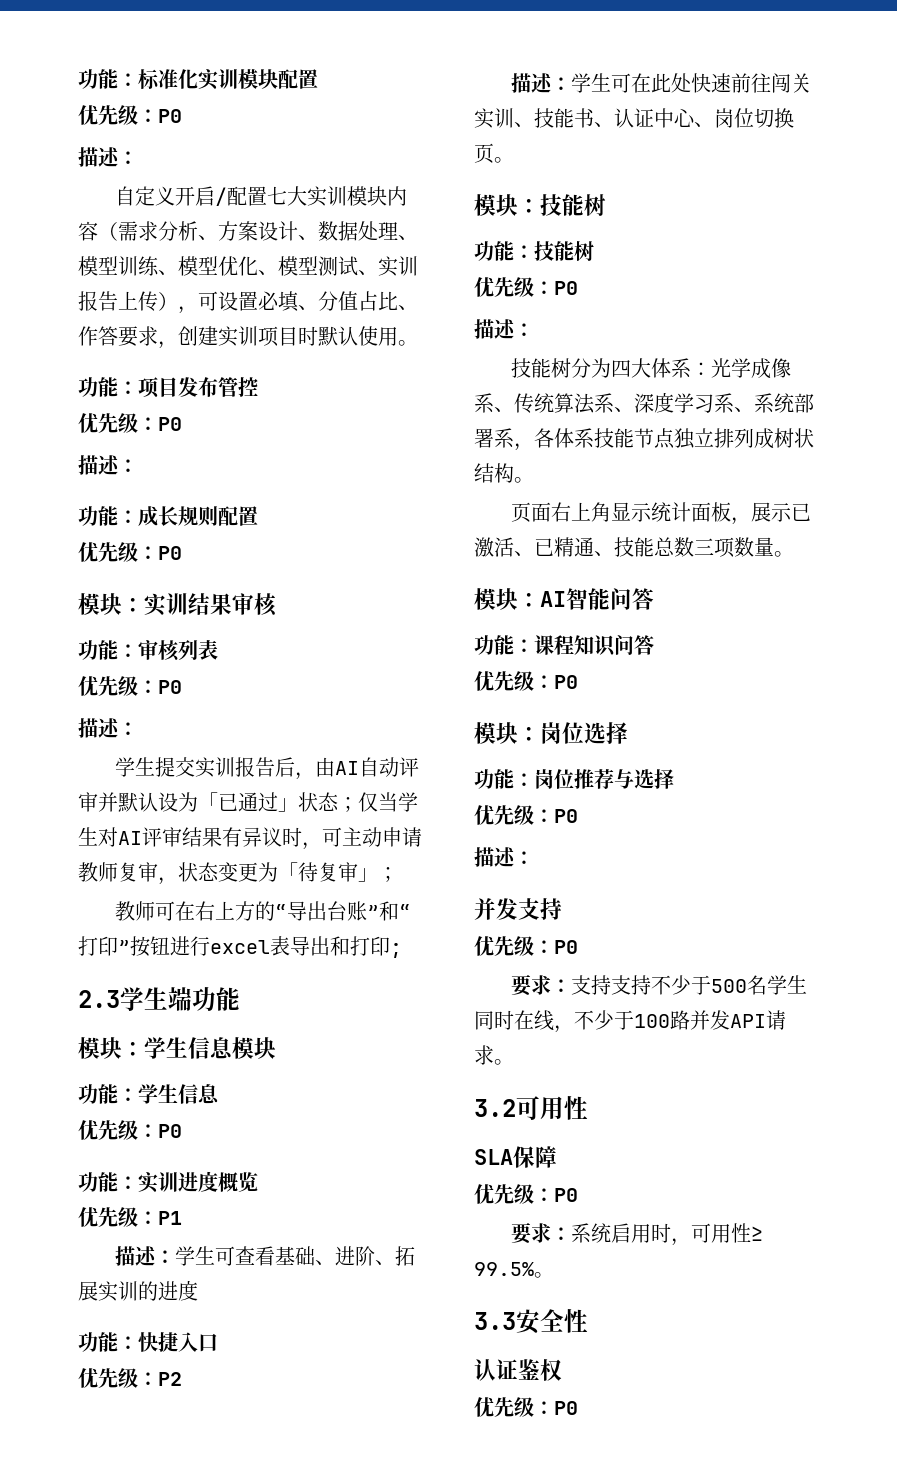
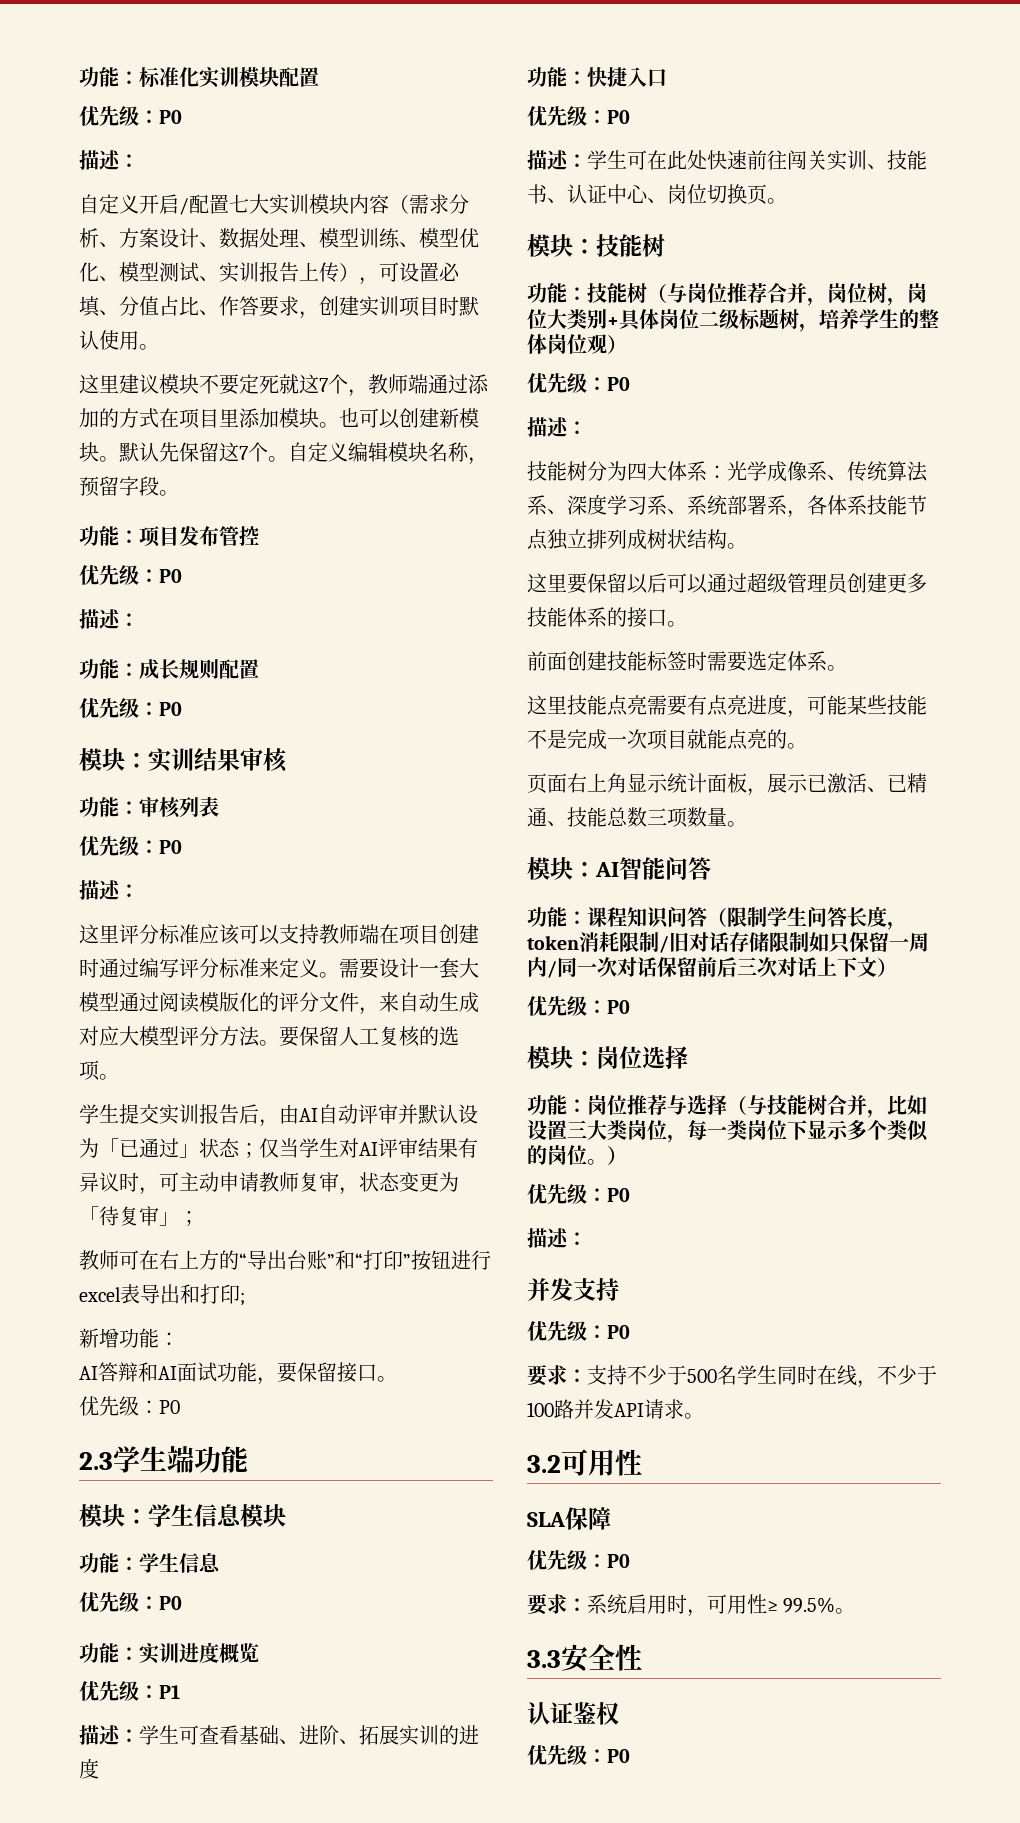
(418, 343) none -> [79,374,489,397] [79,408,479,429] [79,442,488,465] [79,476,179,497] // 这里建议模块不要定死就这7个，教师端通过添加的方式在项目里添加模块。也可以创建新模块。默认先保留这7个。自定义编辑模块名称，预留字段。
(138, 729) none -> [79,924,479,945] [79,958,479,979] [79,992,479,1015] [79,1026,459,1047] [79,1060,119,1081] // 这里评分标准应该可以支持教师端在项目创建时通过编写评分标准来定义。需要设计一套大模型通过阅读模版化的评分文件，来自动生成对应大模型评分方法。要保留人工复核的选项。
(402, 950) none -> [79,1328,179,1348] [79,1362,397,1385] [79,1396,180,1416] // 新增功能： // AI答辩和AI面试功能，要保留接口。 // 优先级：P0
[158,1372,182,1386] P2 -> [607,110,630,124] P0
(594, 251) none -> [647,283,927,306] [527,308,939,332] [527,334,627,354] （与岗位推荐合并，岗位树，岗位大类别+具体岗位二级标题树，培养学生的整体岗位观）
(534, 480) none -> [527,573,927,594] [527,607,687,628] [527,651,847,672] [527,694,927,718] [527,729,807,750] // 这里要保留以后可以通过超级管理员创建更多技能体系的接口。 // 前面创建技能标签时需要选定体系。 // 这里技能点亮需要有点亮进度，可能某些技能不是完成一次项目就能点亮的。
(654, 645) none -> [707,906,907,930] [527,932,929,953] [527,957,897,978] （限制学生问答长度，token消耗限制/旧对话存储限制如只保留一周内/同一次对话保留前后三次对话上下文）
(674, 779) none -> [727,1095,927,1118] [527,1120,929,1143] [527,1145,627,1165] （与技能树合并，比如设置三大类岗位，每一类岗位下显示多个类似的岗位。）
[611,975,652,995] 支持 -> (627, 1375) none

